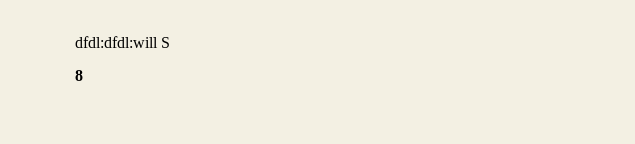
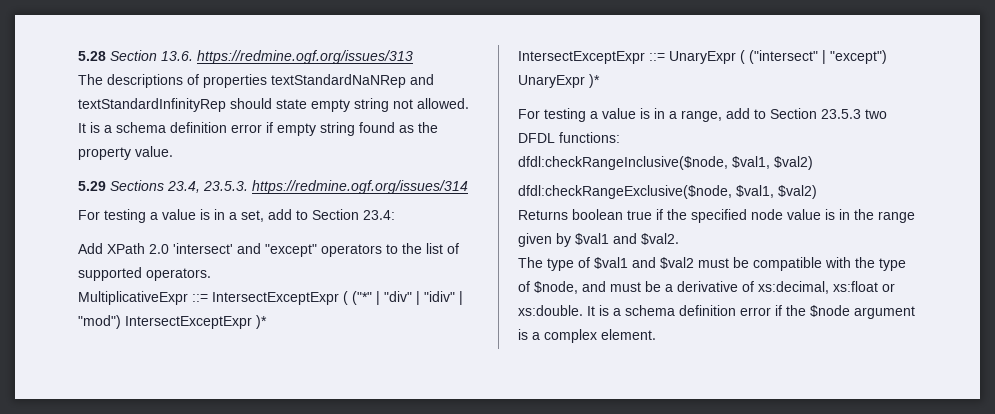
[75,36,171,48] [75,70,83,81] dfdl:dfdl:will S // 8 -> [78,50,413,64] [78,74,434,88] [78,98,469,112] [78,122,438,136] [78,146,173,160] [78,180,468,194] [78,209,395,223] [78,243,459,257] [78,267,211,281] [78,291,463,305] [78,315,267,329] [518,50,887,64] [518,74,600,88] [518,108,887,122] [518,132,620,143] [518,156,813,170] [518,185,817,199] [518,209,915,223] [518,233,679,247] [518,257,906,271] [518,281,895,294] [518,305,915,319] [518,329,656,343] 5.28 Section 13.6. https://redmine.ogf.org/issues/313 // The descriptions of properties textStandardNaNRep and textStandardInfinityRep should state empty string not allowed. It is a schema definition error if empty string found as the property value. // 5.29 Sections 23.4, 23.5.3. https://redmine.ogf.org/issues/314 // For testing a value is in a set, add to Section 23.4: // Add XPath 2.0 'intersect' and "except" operators to the list of supported operators. // MultiplicativeExpr ::= IntersectExceptExpr ( ("*" | "div" | "idiv" | "mod") IntersectExceptExpr )* // IntersectExceptExpr ::= UnaryExpr ( ("intersect" | "except") UnaryExpr )* // For testing a value is in a range, add to Section 23.5.3 two DFDL functions: // dfdl:checkRangeInclusive($node, $val1, $val2) // dfdl:checkRangeExclusive($node, $val1, $val2) // Returns boolean true if the specified node value is in the range given by $val1 and $val2. // The type of $val1 and $val2 must be compatible with the type of $node, and must be a derivative of xs:decimal, xs:float or xs:double. It is a schema definition error if the $node argument is a complex element.

